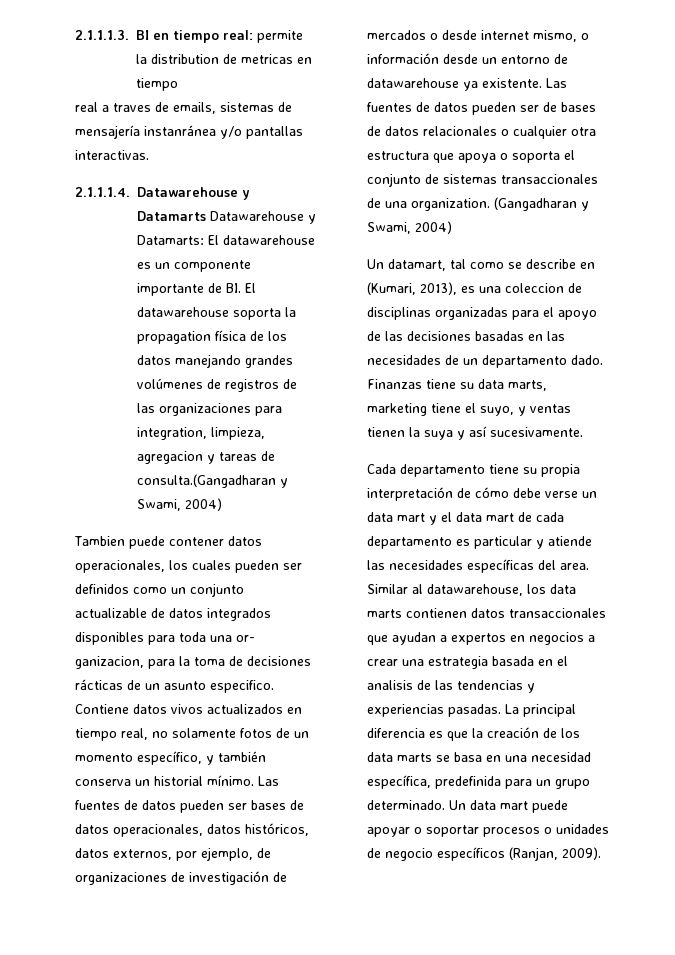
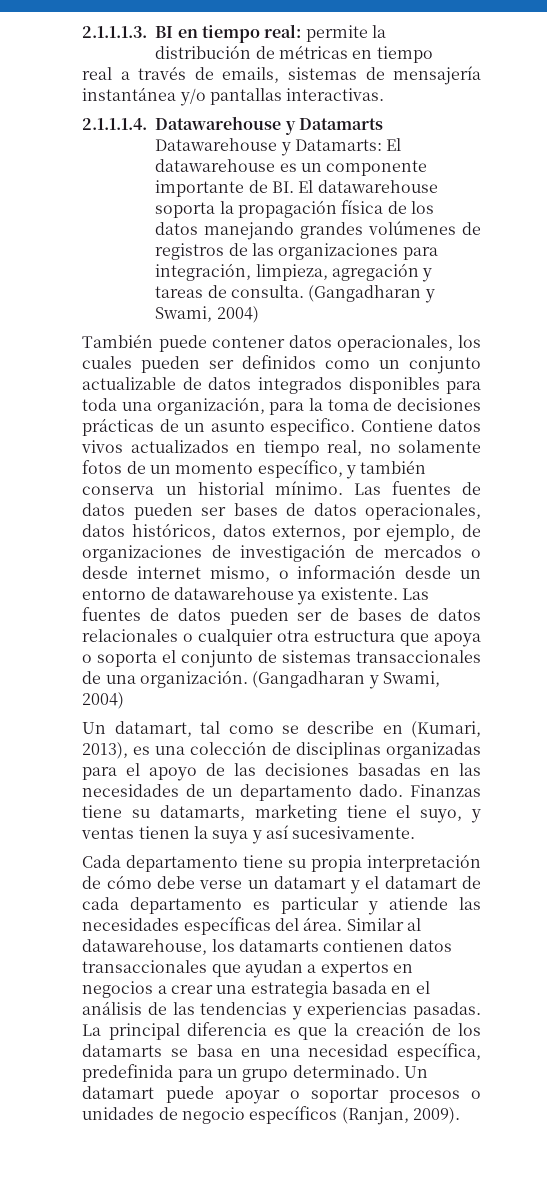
[150,54,293,64] distribution de metricas -> [155,45,349,59] distribución de métricas
[112,103,151,112] traves -> [138,66,187,80] través
[143,125,216,136] instanránea -> [82,87,177,101] instantánea
[136,331,211,344] propagation -> [238,200,338,218] propagación
[136,427,265,440] [136,451,203,464] integration, limpieza, agregacion -> [155,263,420,281] integración, limpieza, agregación
[136,474,288,488] [136,498,222,511] [73,536,125,546] consulta.(Gangadharan y Swami, 2004) // Tambien -> [231,285,435,303] [155,306,259,323] [82,334,154,348] consulta. (Gangadharan y Swami, 2004) // También
[235,635,255,642] [74,656,144,669] or- ganizacion, -> [156,397,265,415] organización,
[74,679,123,690] rácticas -> [82,418,155,436] prácticas
[410,198,490,211] organization. -> [140,670,249,688] organización.
[504,283,564,293] coleccion -> [190,741,268,755] colección
[477,379,547,391] data marts, -> [160,805,246,821] datamarts,
[366,512,514,525] data mart y el data mart -> [273,876,457,894] datamart y el datamart
[559,563,589,570] area. -> [303,917,343,931] área.
[549,584,576,594] [366,609,402,618] data marts -> [239,939,320,952] datamarts
[366,680,413,690] analisis -> [82,1001,143,1015] análisis
[366,752,432,762] data marts -> [82,1044,163,1057] datamarts
[469,800,528,810] data mart -> [82,1086,155,1099] datamart

